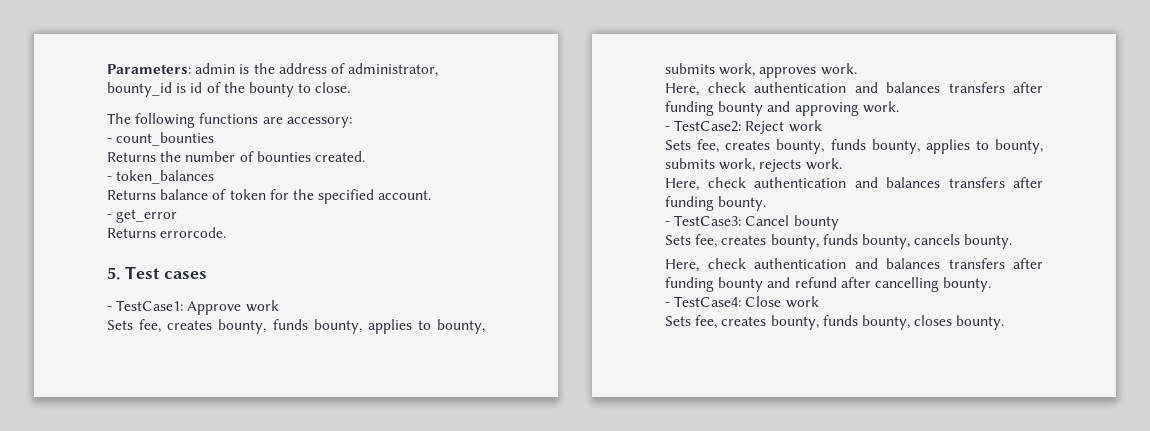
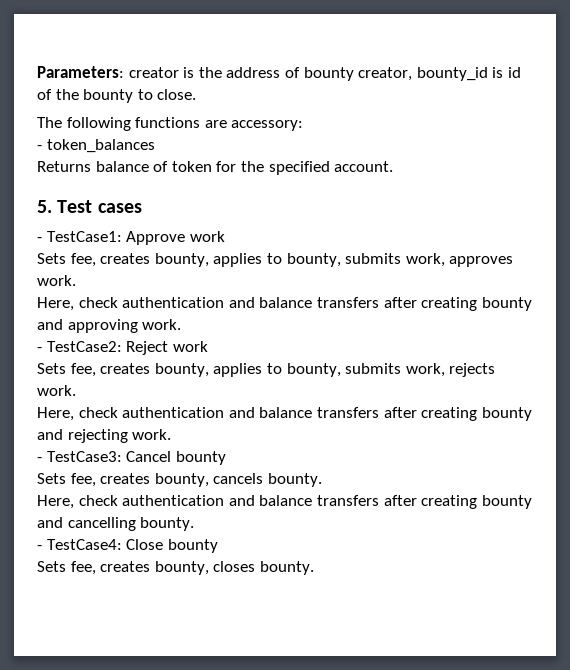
[195,63,236,74] admin -> [128,67,179,78] creator
[348,63,439,77] administrator, -> [303,67,413,81] bounty creator,
[107,132,215,146] [107,151,365,162] // - count_bounties // Returns the number of bounties created. -> (304, 125) none
[107,209,178,223] [107,227,227,238] // - get_error // Returns errorcode. -> (394, 166) none
[272,319,362,334] funds bounty, -> (209, 260) none
[886,82,1043,93] [665,101,714,116] balances transfers after funding -> [259,297,478,311] balance transfers after creating
[830,139,920,154] funds bounty, -> (209, 370) none
[886,177,1043,188] [665,196,767,211] balances transfers after funding bounty. -> [259,407,532,421] [37,429,172,443] balance transfers after creating bounty and rejecting work.
[822,234,910,249] funds bounty, -> (209, 480) none
[886,258,1043,269] [665,277,871,292] balances transfers after funding bounty and refund after -> [259,495,532,509] [37,517,63,528] balance transfers after creating bounty and
[785,296,819,308] [665,315,910,330] work // Sets fee, creates bounty, funds bounty, -> [167,539,218,553] [37,561,209,575] bounty // Sets fee, creates bounty,

